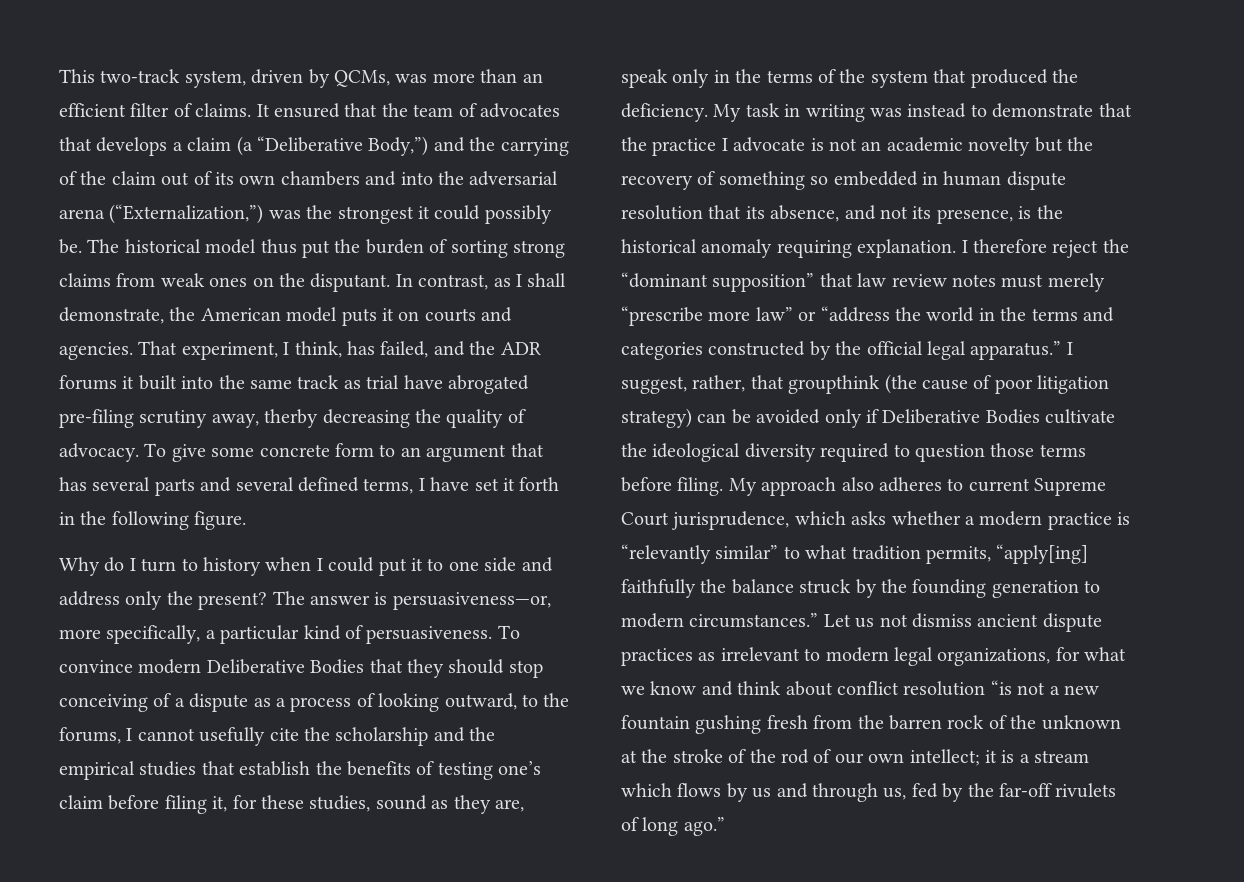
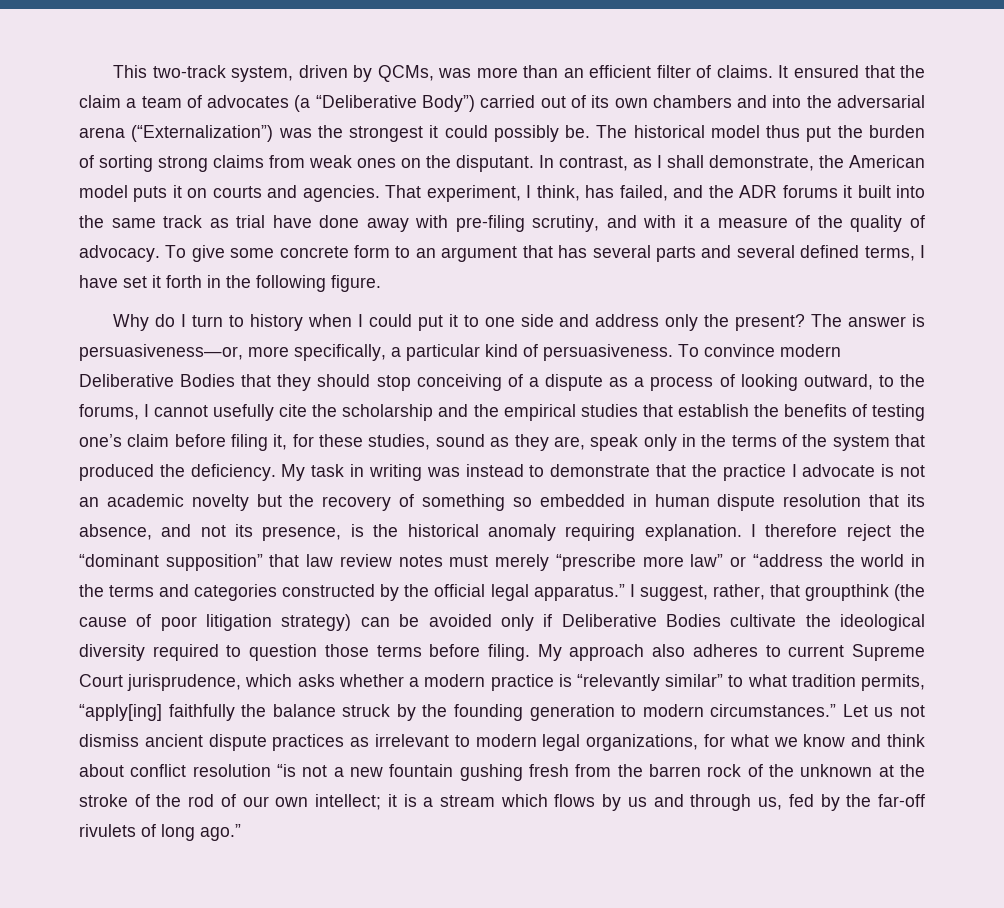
(408, 110) none -> [79,95,137,108] claim a
[59,136,569,156] [59,171,156,185] that develops a claim (a “Deliberative Body,”) and the carrying of the claim -> [294,95,536,112] (a “Deliberative Body”) carried
[109,204,264,224] (“Externalization,”) -> [131,125,274,142] (“Externalization”)
[447,375,529,394] [59,409,410,428] abrogated pre-filing scrutiny away, therby decreasing -> [319,215,811,232] done away with pre-filing scrutiny, and with it a measure of

